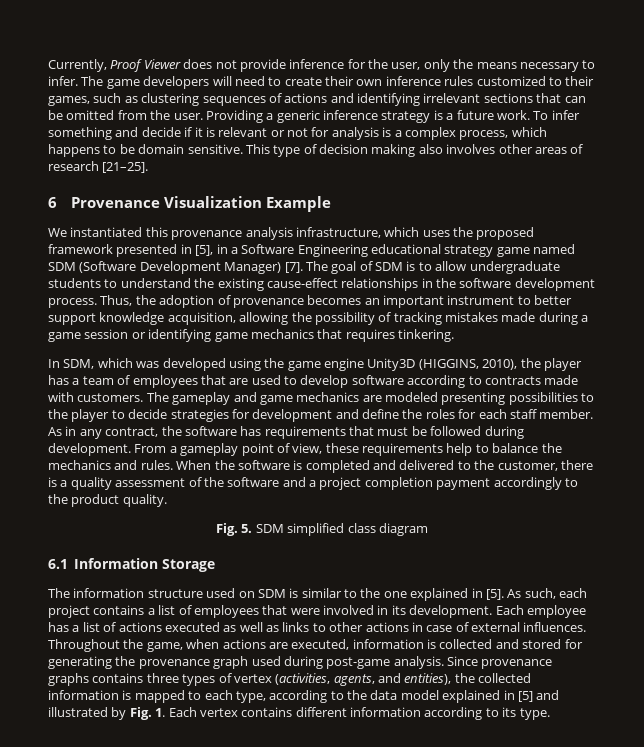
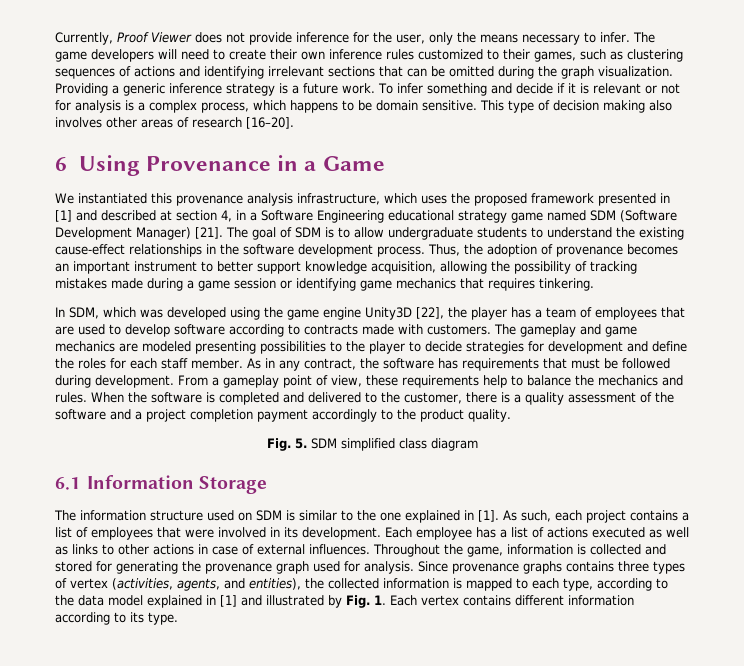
[117,110,203,120] from the user. -> [498,66,673,79] during the graph visualization.
[102,162,149,173] [21–25]. -> [246,117,294,129] [16–20].
[71,196,332,212] Provenance Visualization Example -> [78,155,385,176] Using Provenance in a Game
[195,245,214,256] [5], -> [55,210,232,222] [1] and described at section 4,
[284,262,303,273] [7]. -> [195,227,223,239] [21].
[418,359,518,370] (HIGGINS, 2010), -> [416,307,444,319] [22],
[485,589,504,600] [5]. -> [478,510,499,522] [1].
[186,639,350,650] when actions are executed, -> (503, 551) none
[283,656,391,669] during post-game -> [344,561,360,572] for
[517,691,533,702] [5] -> [220,595,237,607] [1]

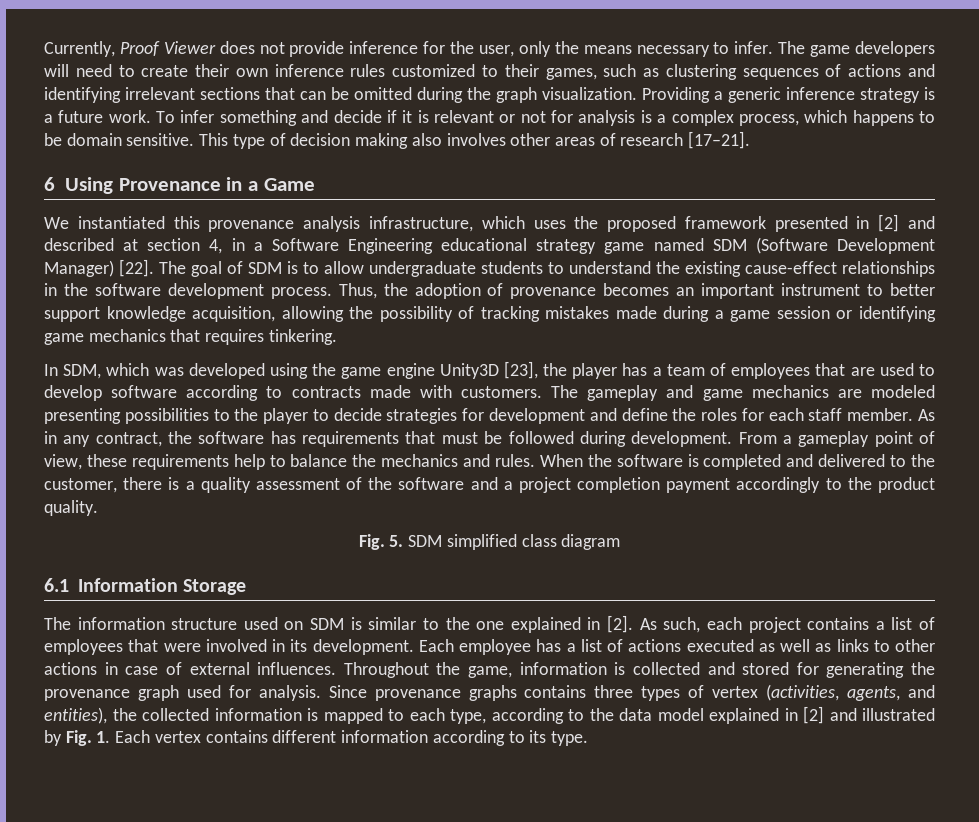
[246,117,294,129] [16–20]. -> [688,131,751,149] [17–21].
[55,210,72,222] [1] -> [878,214,900,232] [2]
[195,227,223,239] [21]. -> [119,259,154,277] [22].
[416,307,444,319] [22], -> [503,361,538,379] [23],
[478,510,499,522] [1]. -> [607,615,634,633] [2].
[220,595,237,607] [1] -> [803,706,824,724] [2]

